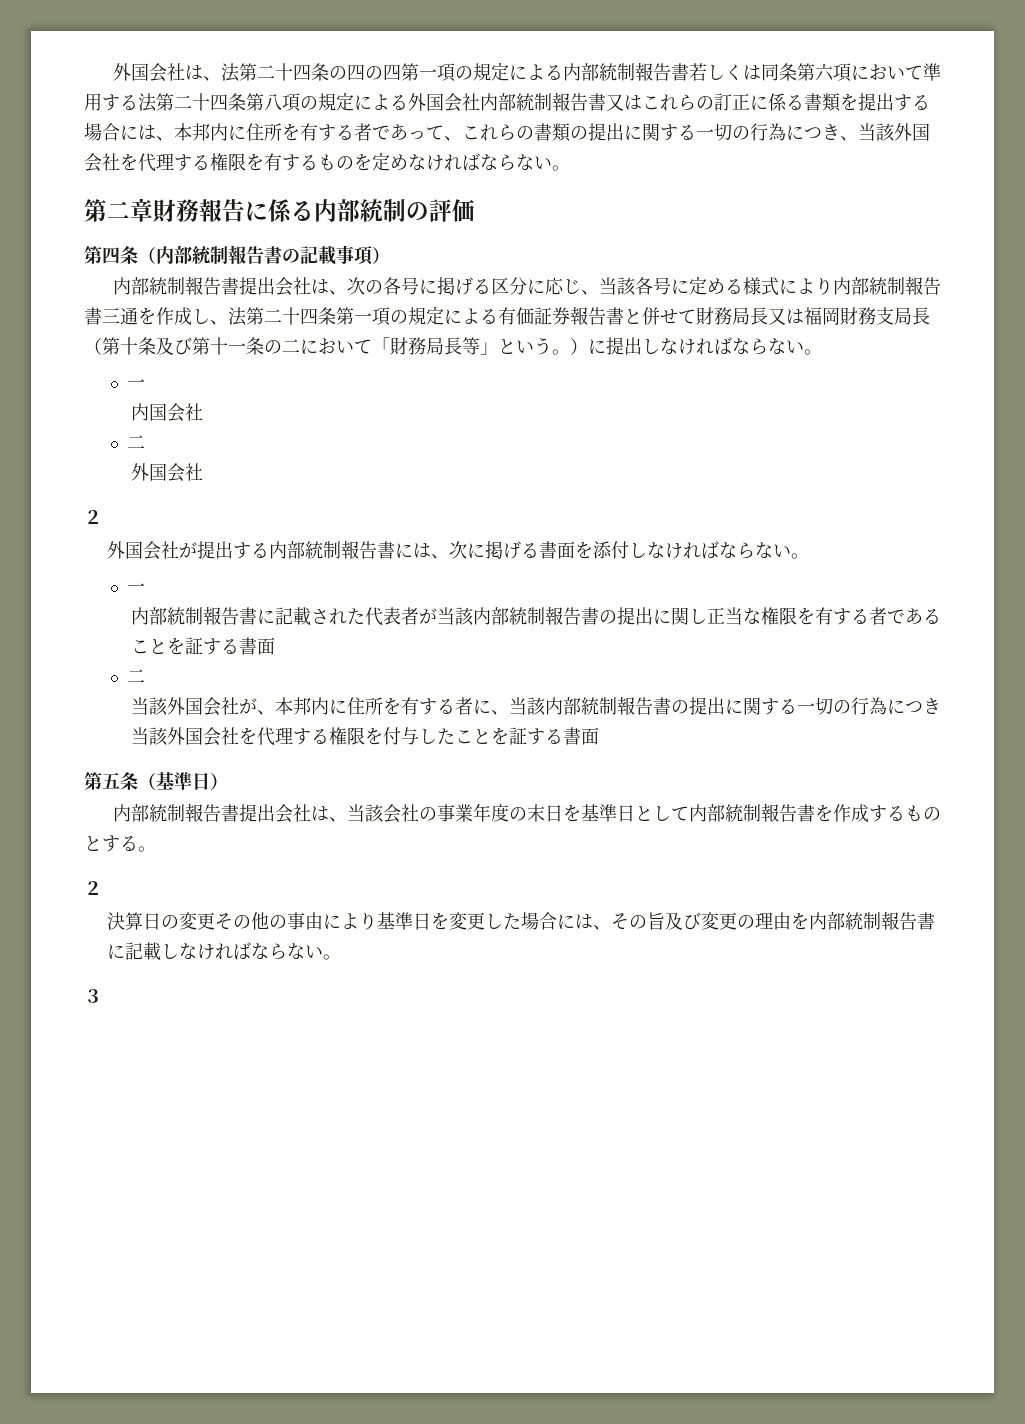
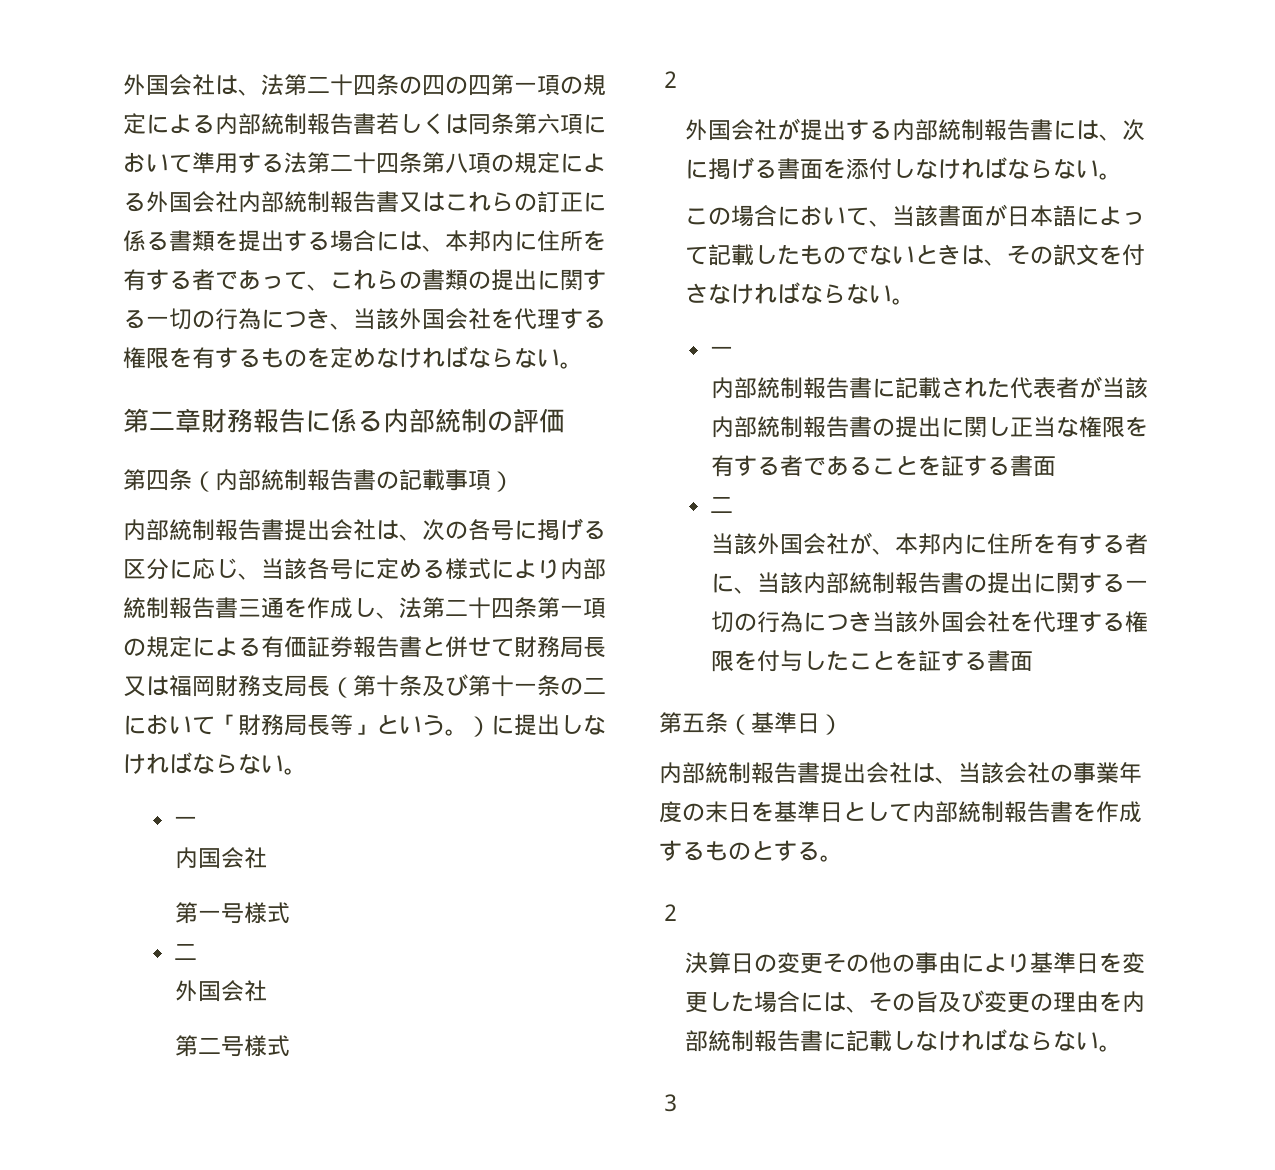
(203, 412) none -> [175,902,291,924] // 第一号様式
(203, 472) none -> [175,1035,291,1057] // 第二号様式
(810, 556) none -> [685,204,1146,227] [685,244,1146,266] [685,282,916,305] // この場合において、当該書面が日本語によって記載したものでないときは、その訳文を付さなければならない。

